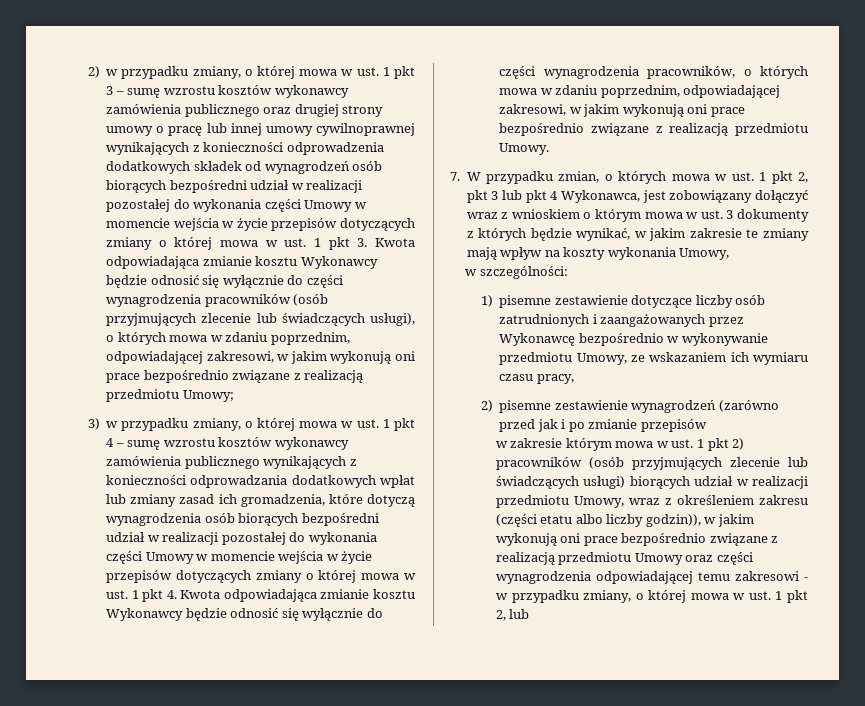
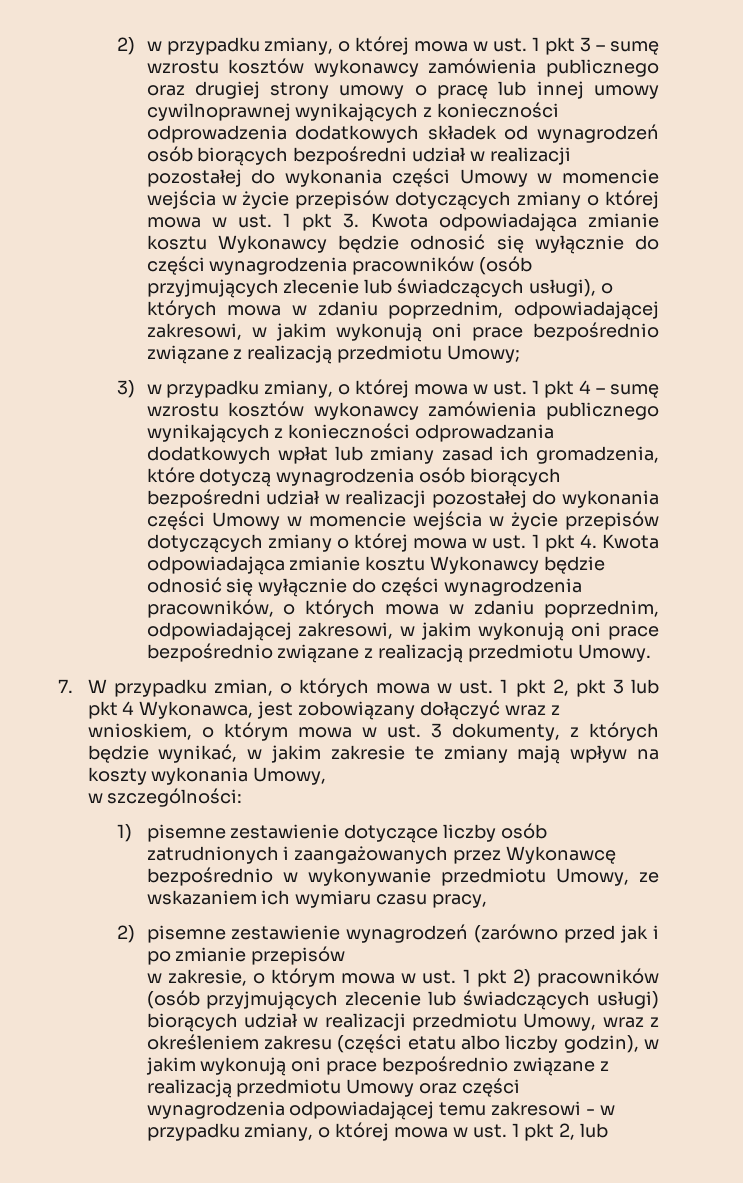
[511,209,580,219] wnioskiem -> [87,723,192,740] wnioskiem,
[737,209,809,222] dokumenty -> [451,723,560,741] dokumenty,
[510,438,563,448] zakresie -> [167,969,265,986] zakresie, o
[645,514,701,527] godzin)), -> [563,1035,639,1053] godzin),

